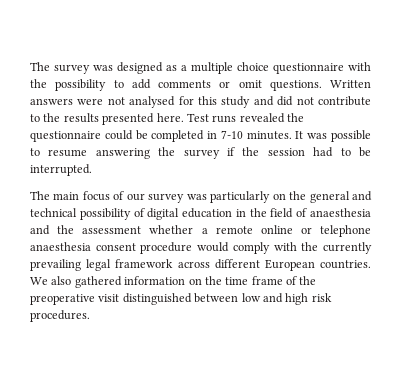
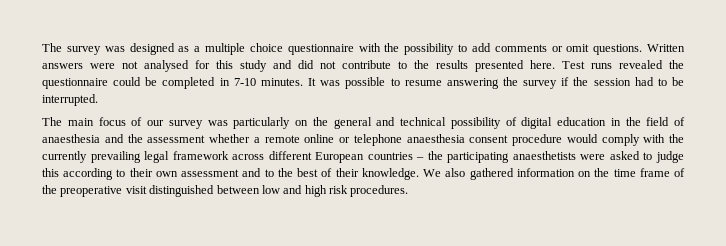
[319,260,371,269] countries. -> [367,151,684,163] [42,168,419,180] countries – the participating anaesthetists were asked to judge this according to their own assessment and to the best of their knowledge.

